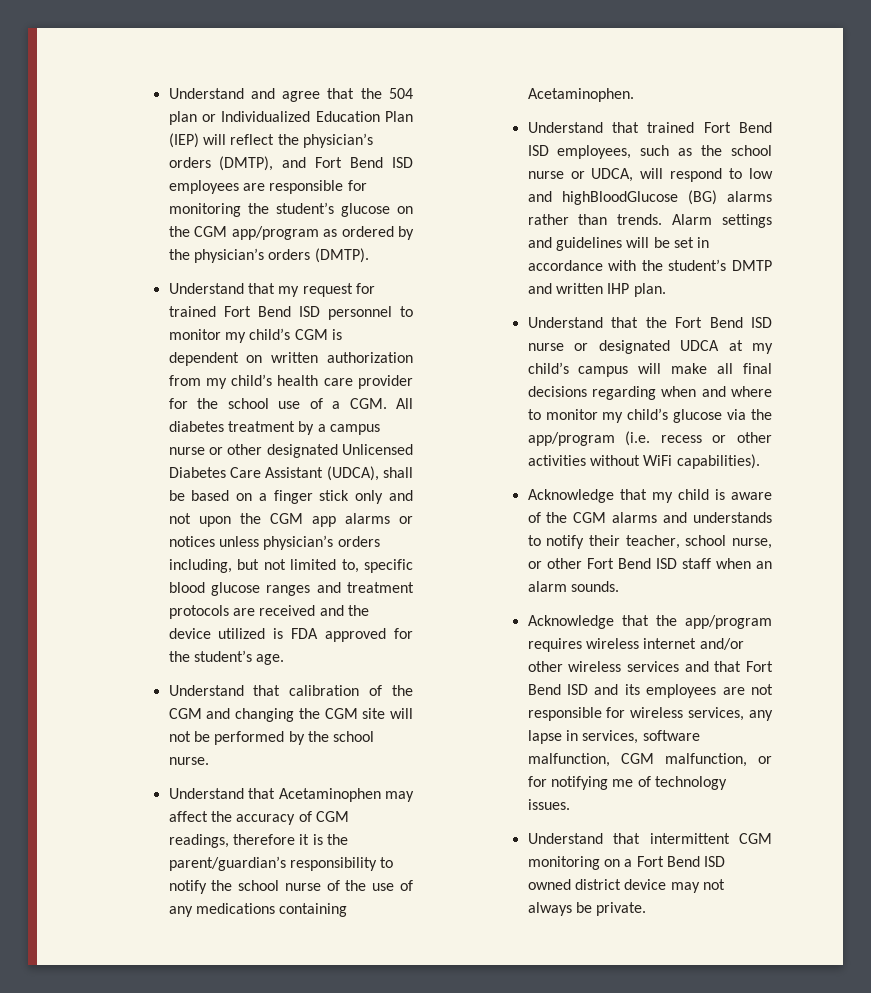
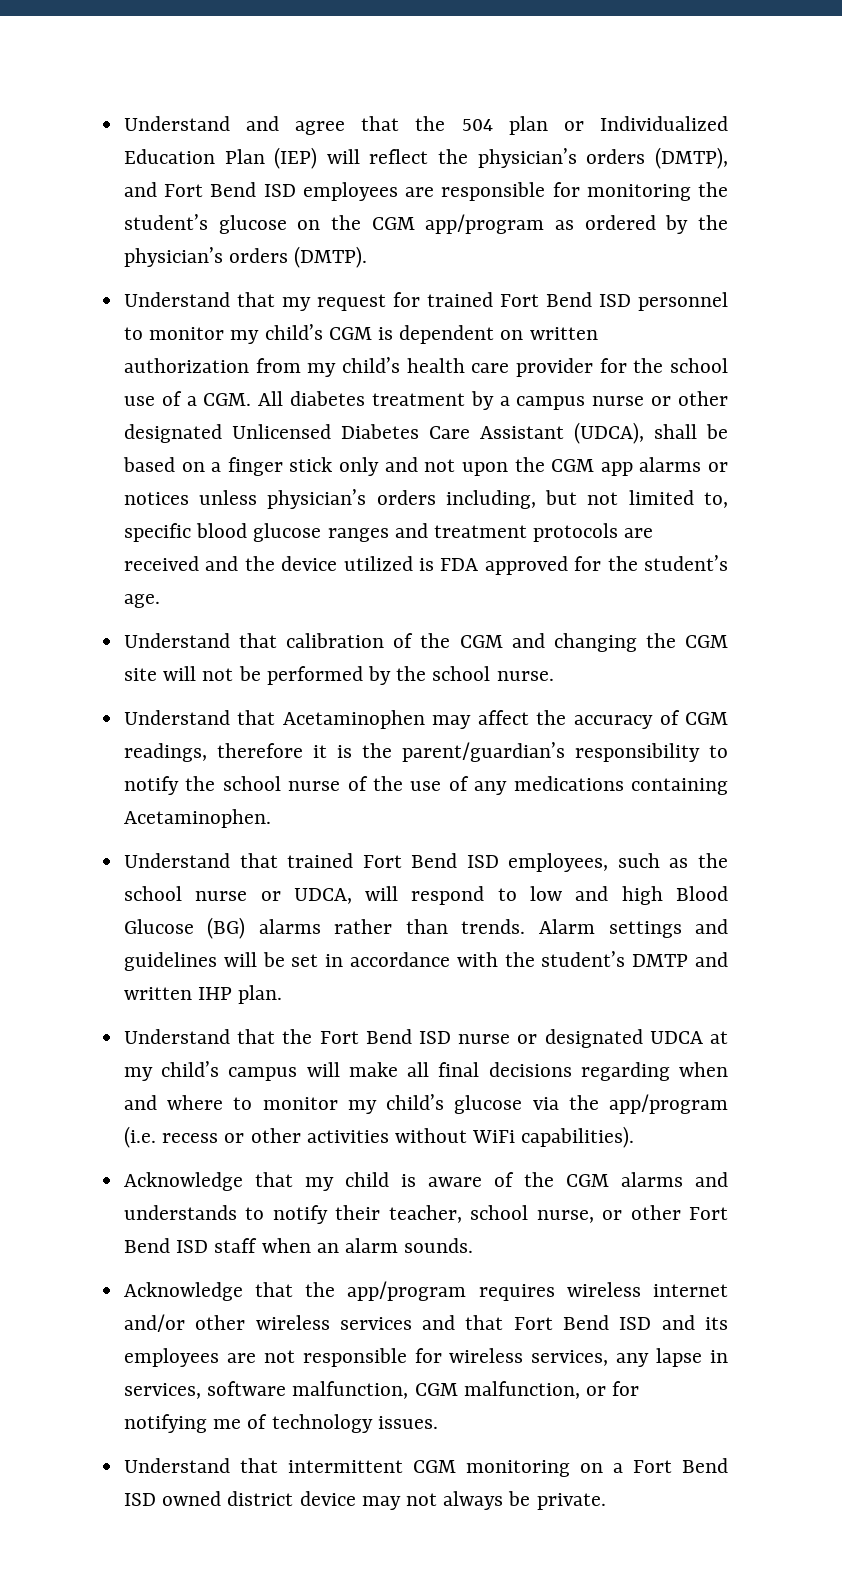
[561,191,678,205] highBloodGlucose -> [621,886,728,905] [123,919,194,934] high Blood Glucose

